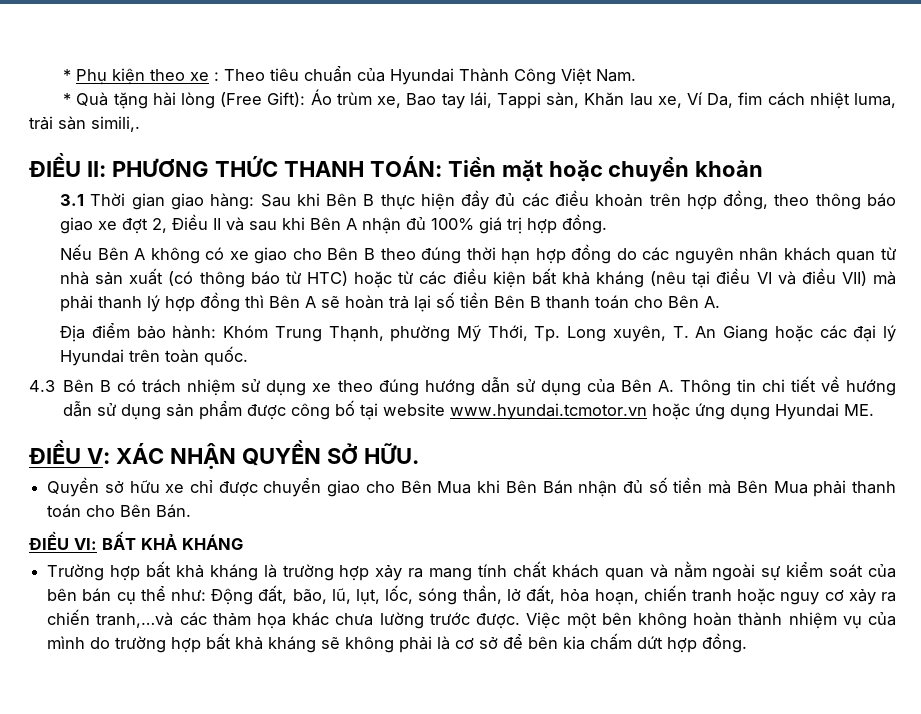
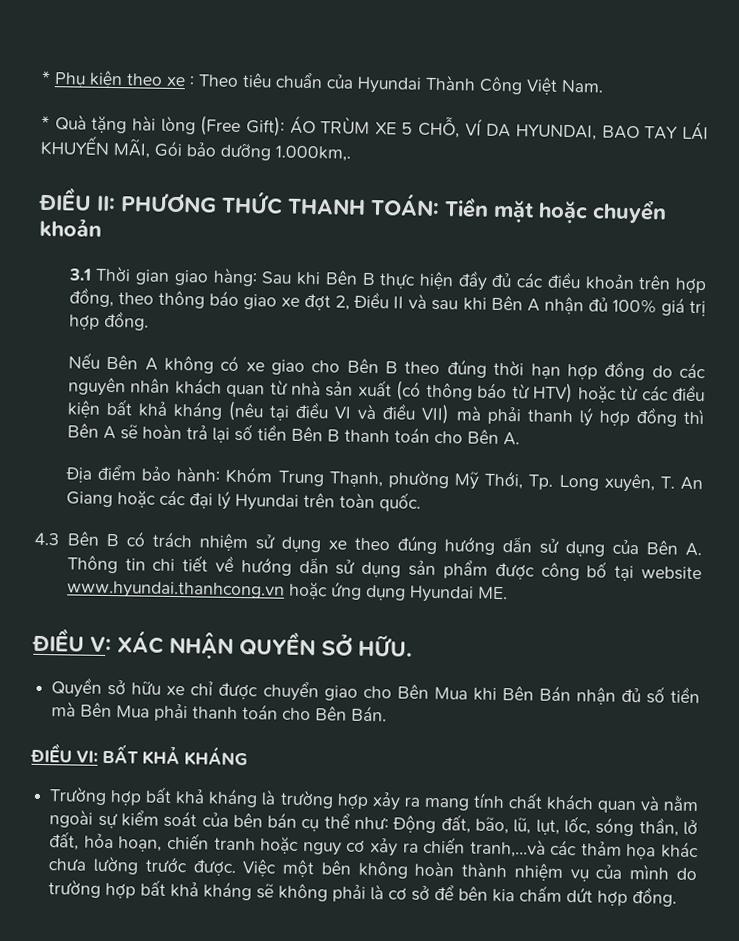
[310,89,896,109] [29,116,140,132] Áo trùm xe, Bao tay lái, Tappi sàn, Khăn lau xe, Ví Da, fim cách nhiệt luma, trải sàn simili,. -> [289,115,709,141] [40,134,351,162] ÁO TRÙM XE 5 CHỖ, VÍ DA HYUNDAI, BAO TAY LÁI KHUYẾN MÃI, Gói bảo dưỡng 1.000km,.
[306,271,348,286] HTC) -> [533,382,574,404] HTV)
[450,403,648,420] www.hyundai.tcmotor.vn -> [66,580,285,600] www.hyundai.thanhcong.vn

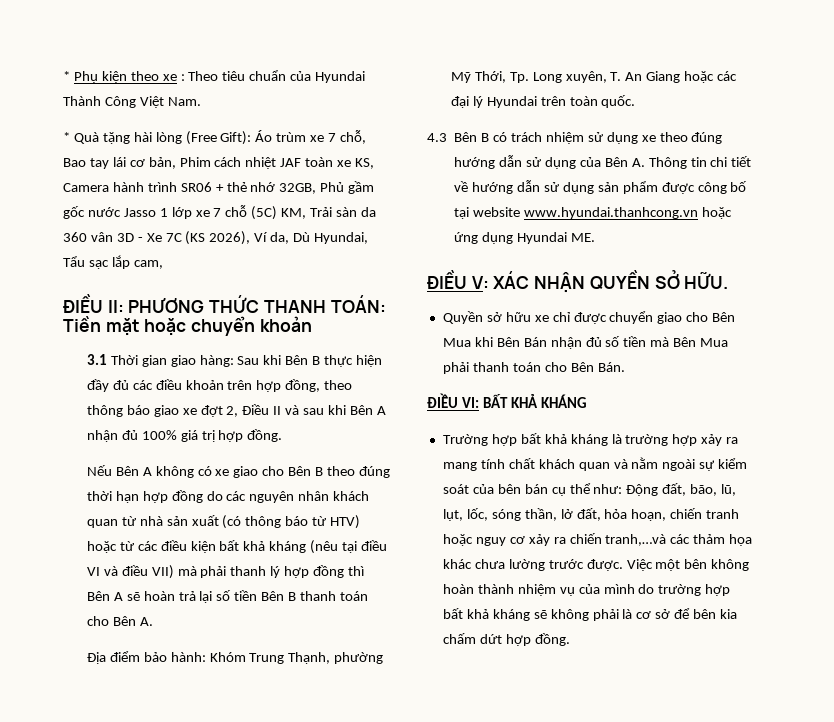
[289,115,709,141] [40,134,351,162] ÁO TRÙM XE 5 CHỖ, VÍ DA HYUNDAI, BAO TAY LÁI KHUYẾN MÃI, Gói bảo dưỡng 1.000km,. -> [255,130,367,144] [63,157,375,169] [63,181,375,194] [63,205,376,220] [63,231,369,245] [63,255,163,269] Áo trùm xe 7 chỗ, Bao tay lái cơ bản, Phim cách nhiệt JAF toàn xe KS, Camera hành trình SR06 + thẻ nhớ 32GB, Phủ gầm gốc nước Jasso 1 lớp xe 7 chỗ (5C) KM, Trải sàn da 360 vân 3D - Xe 7C (KS 2026), Ví da, Dù Hyundai, Tẩu sạc lắp cam,

